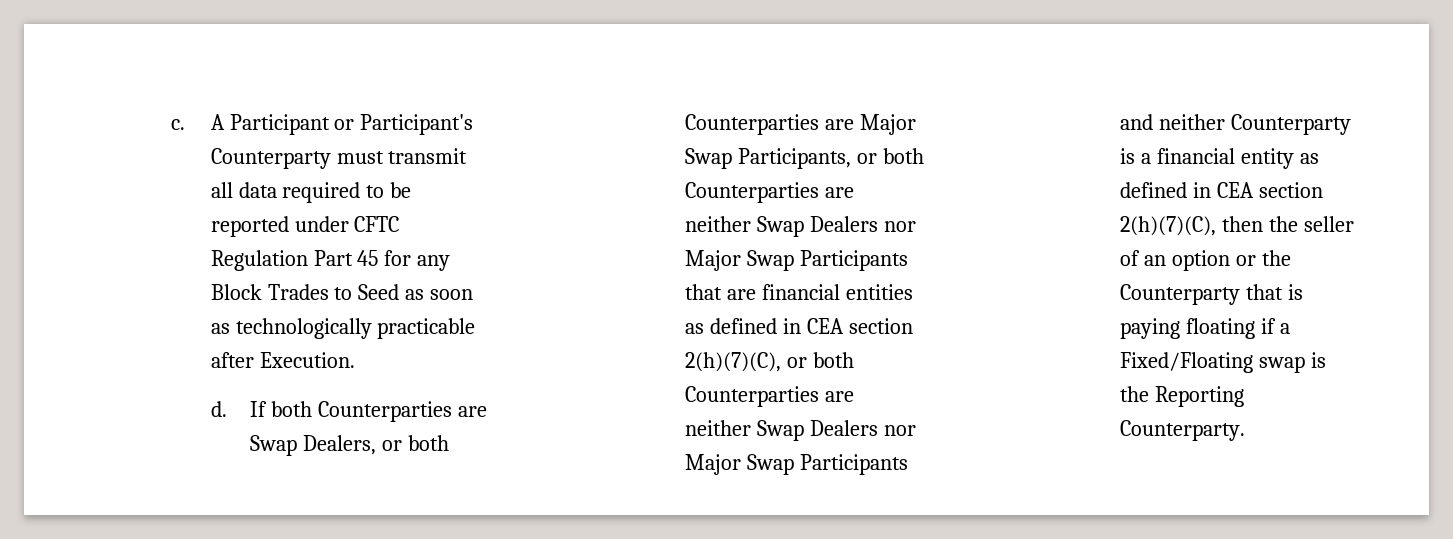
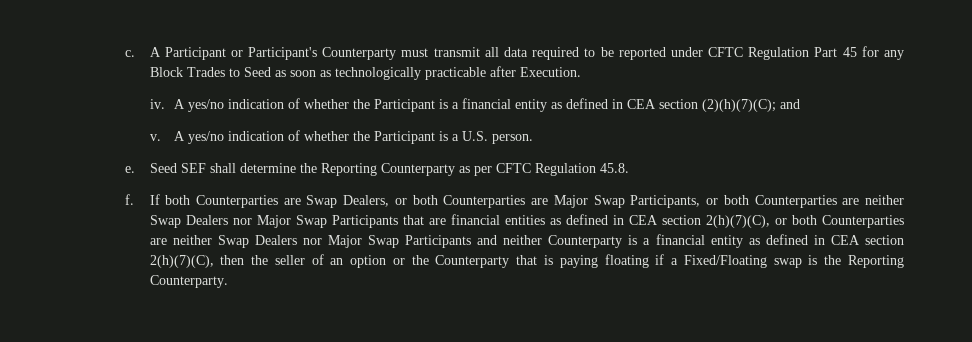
[210,401,227,417] d. -> [149,98,801,112] [149,130,534,144] [124,163,629,176] [124,194,134,205] iv. A yes/no indication of whether the Participant is a financial entity as defined in CEA section (2)(h)(7)(C); and // v. A yes/no indication of whether the Participant is a U.S. person. // e. Seed SEF shall determine the Reporting Counterparty as per CFTC Regulation 45.8. // f.

